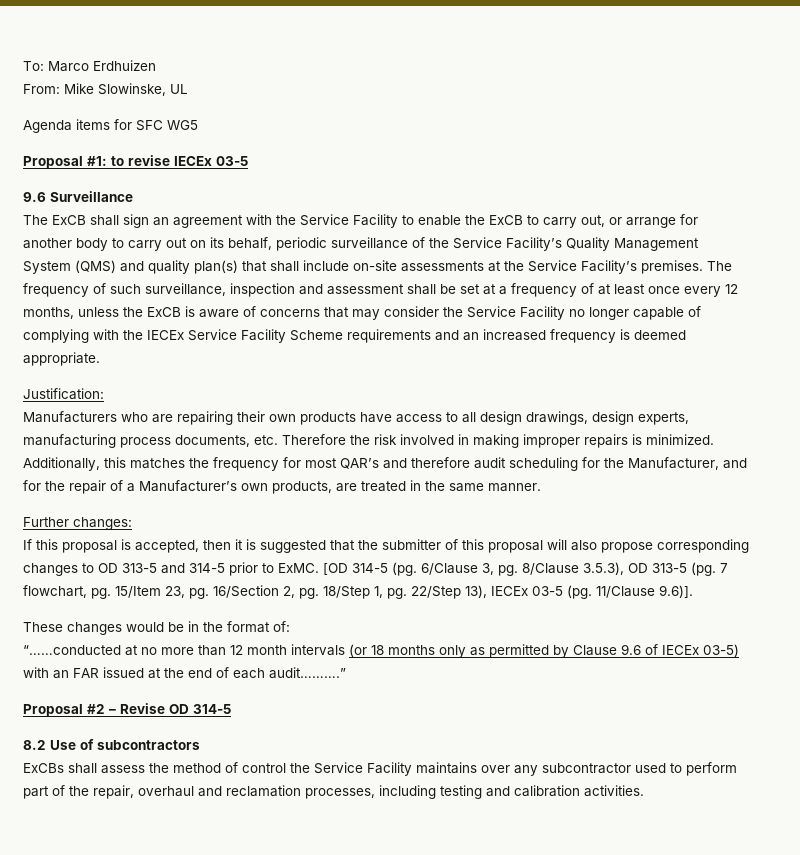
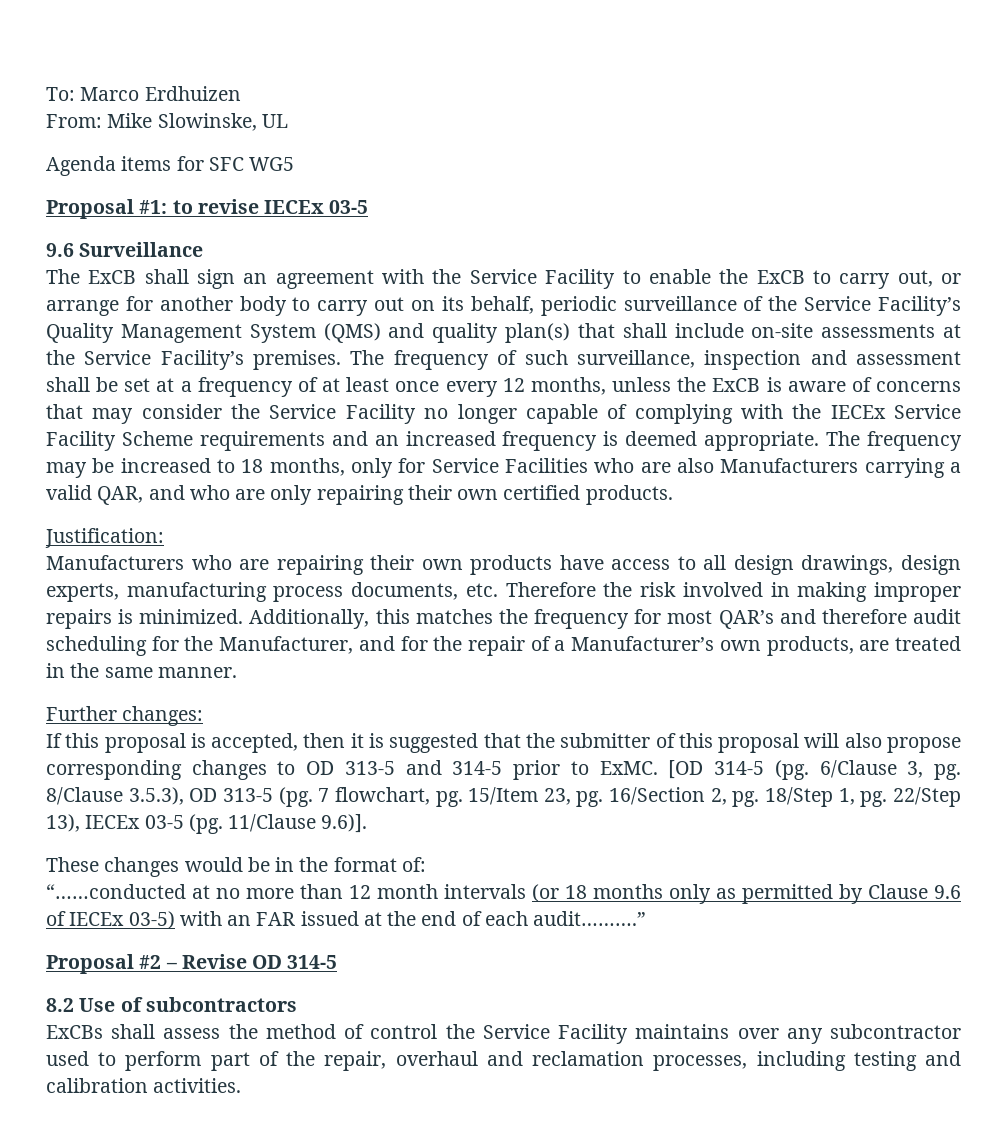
(100, 359) none -> [826,431,962,451] [46,458,962,478] [46,485,673,505] The frequency may be increased to 18 months, only for Service Facilities who are also Manufacturers carrying a valid QAR, and who are only repairing their own certified products.

